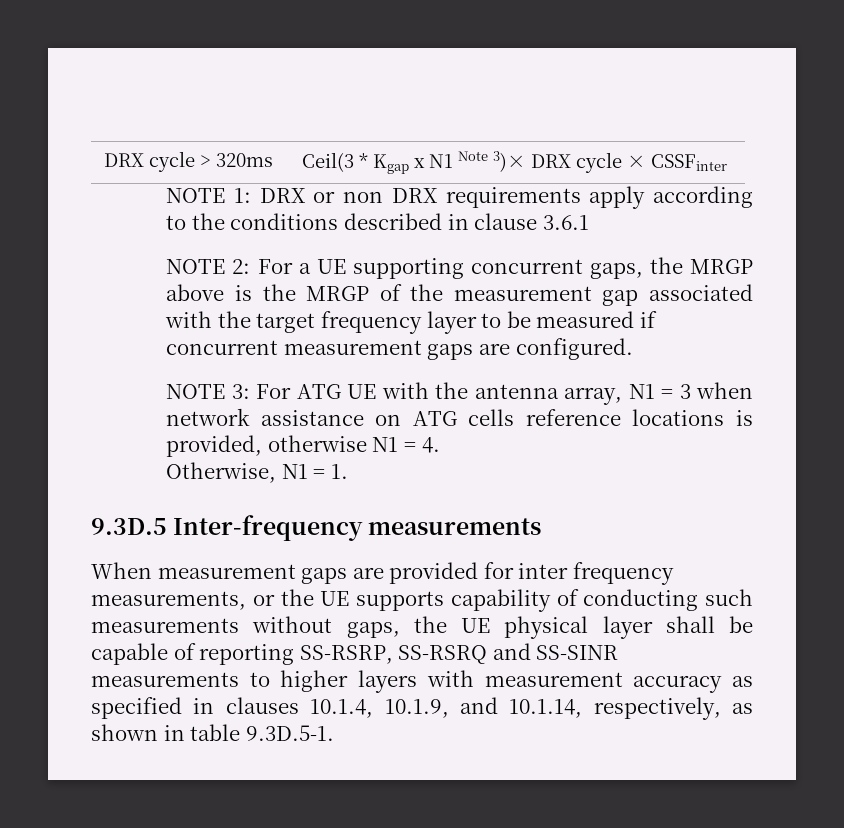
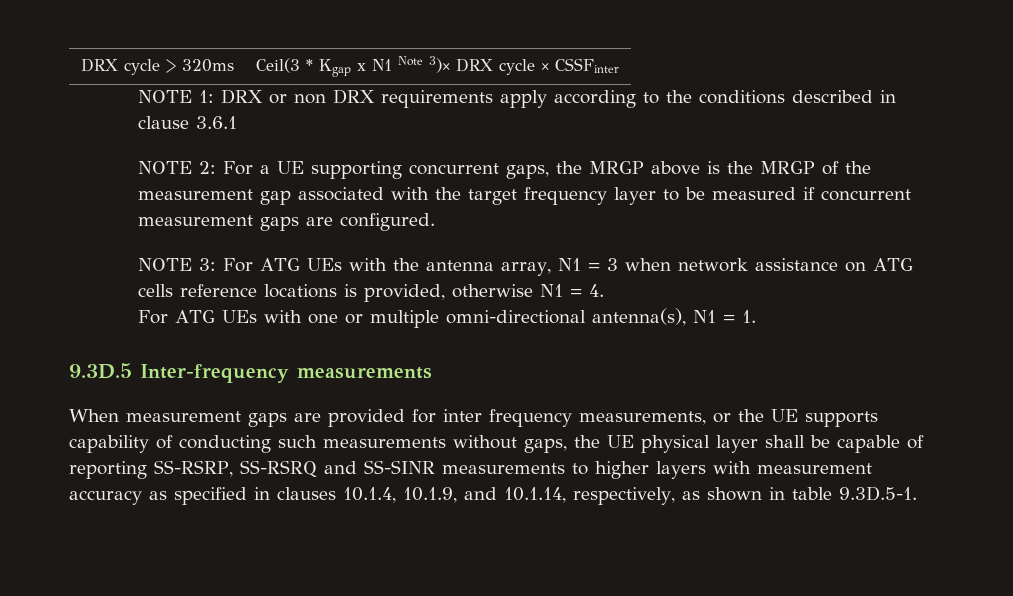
[347,384,377,399] UE -> [307,258,343,271] UEs
[166,462,277,483] Otherwise, -> [138,308,687,328] For ATG UEs with one or multiple omni-directional antenna(s),

